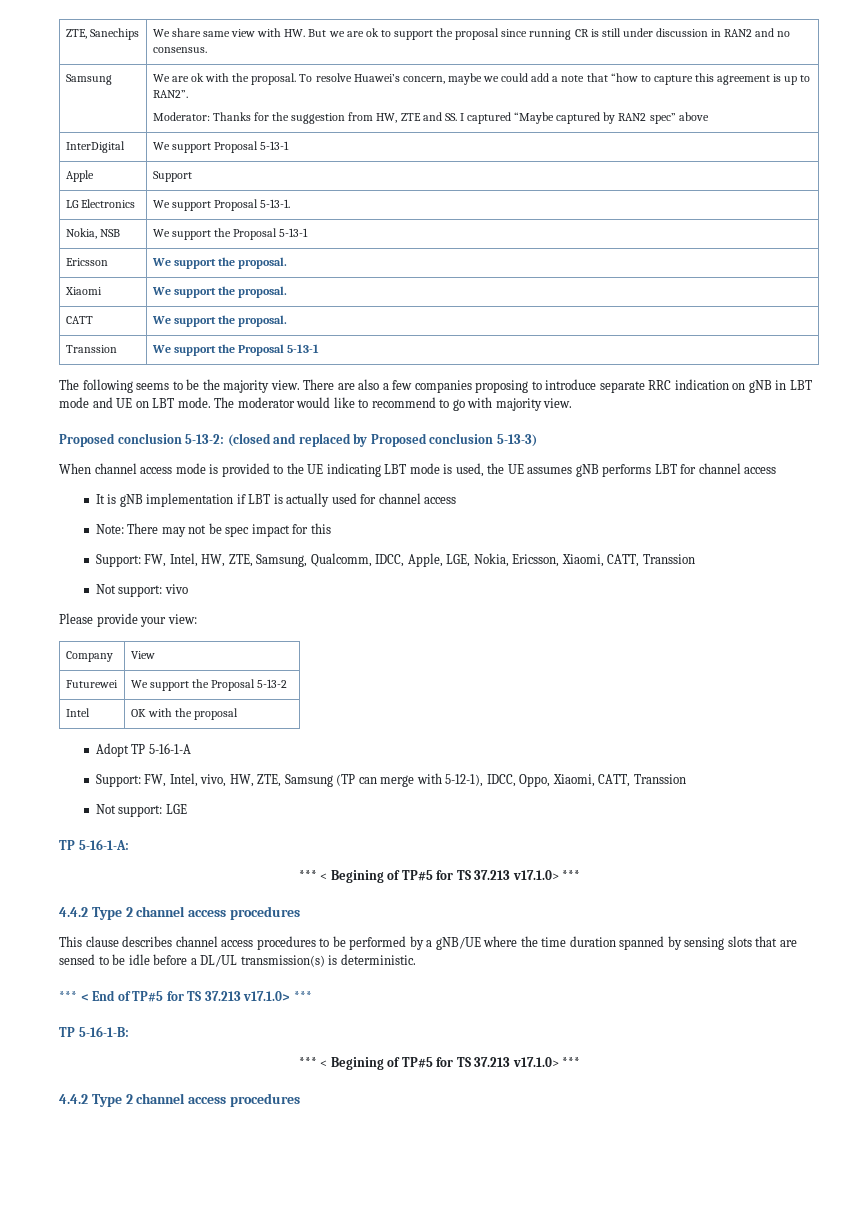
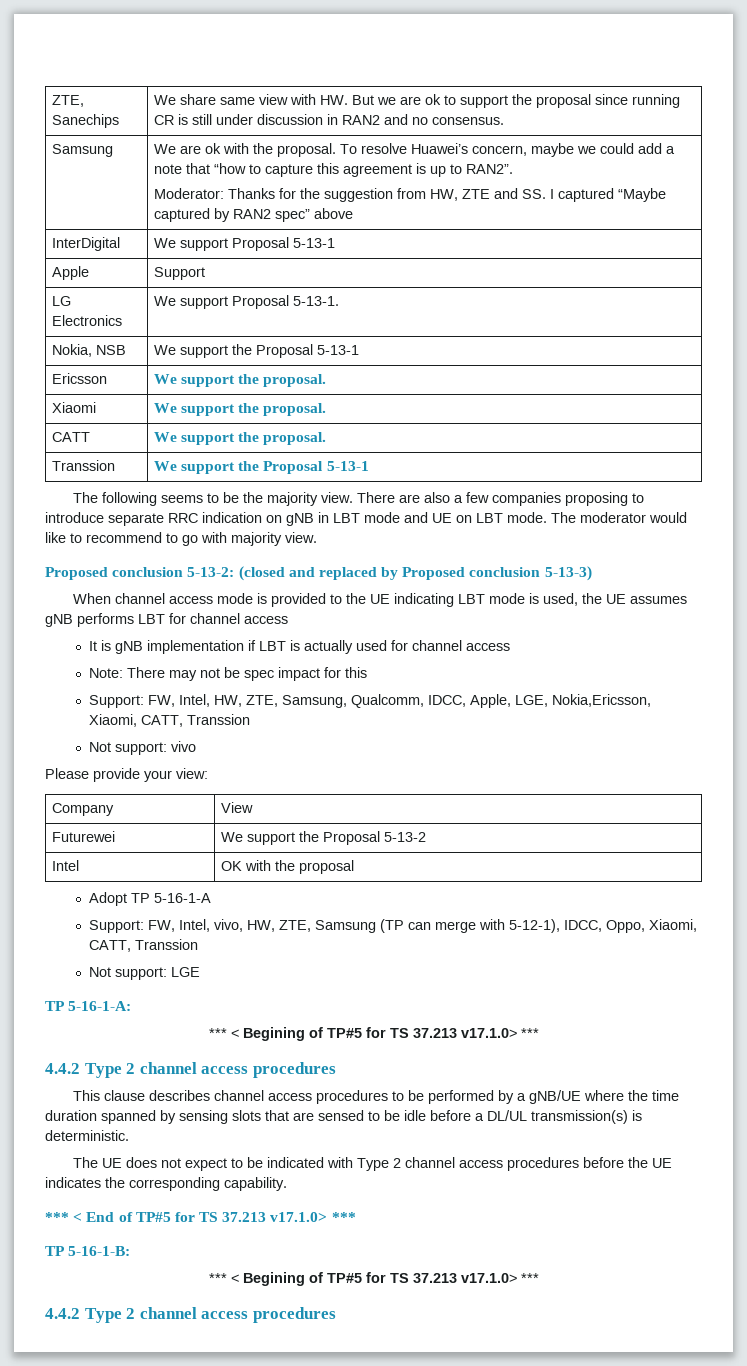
[473,553,560,567] Nokia, Ericsson, -> [551,694,651,707] Nokia,Ericsson,
(416, 959) none -> [72,1157,672,1171] [45,1177,287,1191] // The UE does not expect to be indicated with Type 2 channel access procedures before the UE indicates the corresponding capability.

